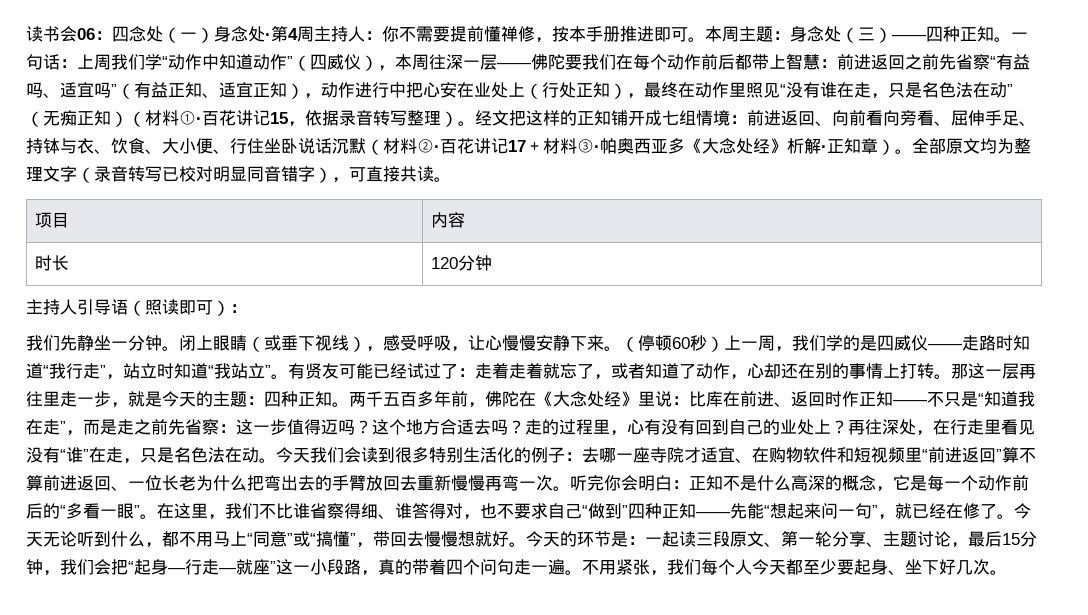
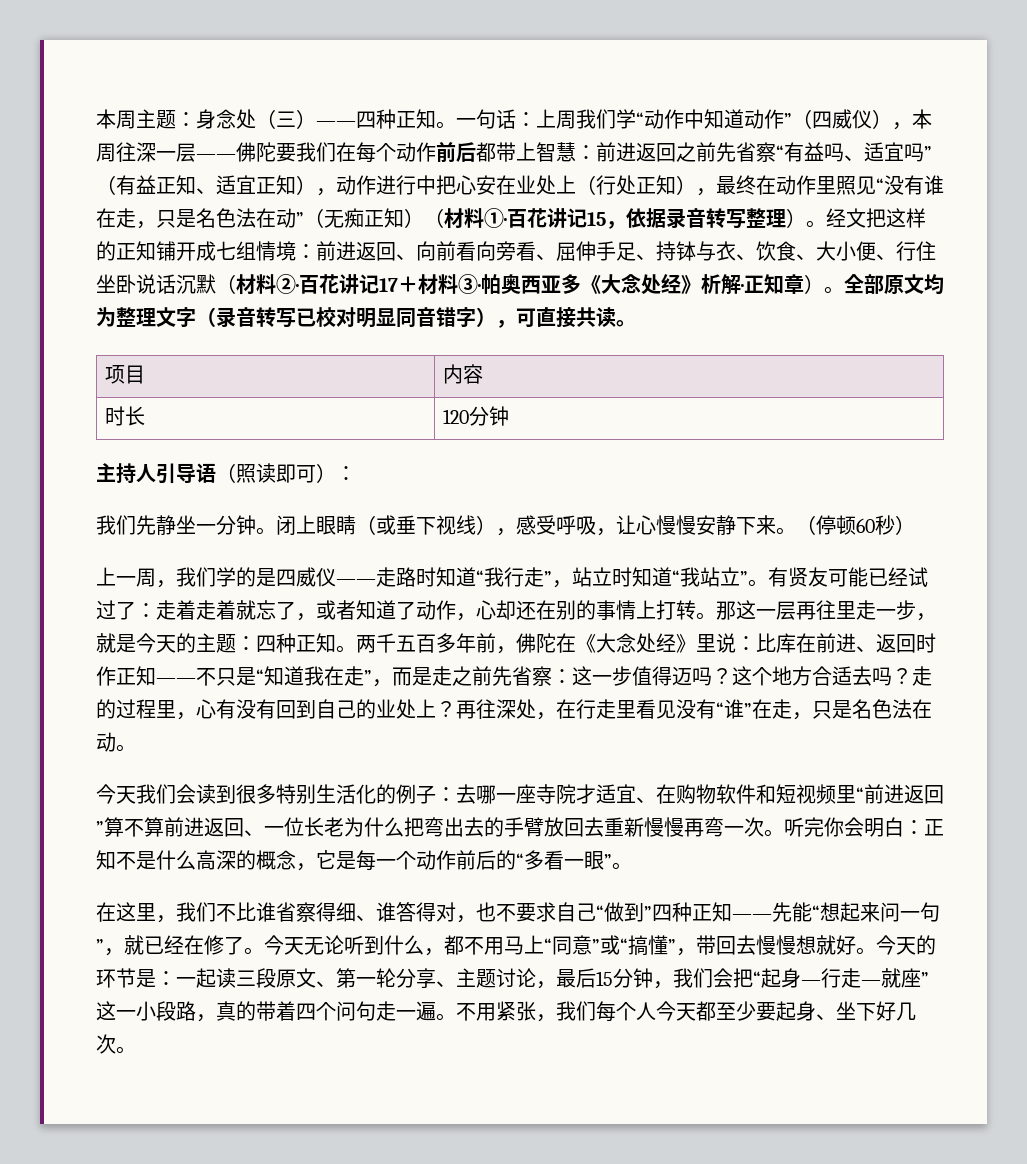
[26,26,705,43] 读书会06：四念处（一）身念处·第4周主持人：你不需要提前懂禅修，按本手册推进即可。 -> (96, 119) none
(724, 344) none -> (915, 525) //
(276, 460) none -> (136, 748) //
(157, 516) none -> (632, 866) //

